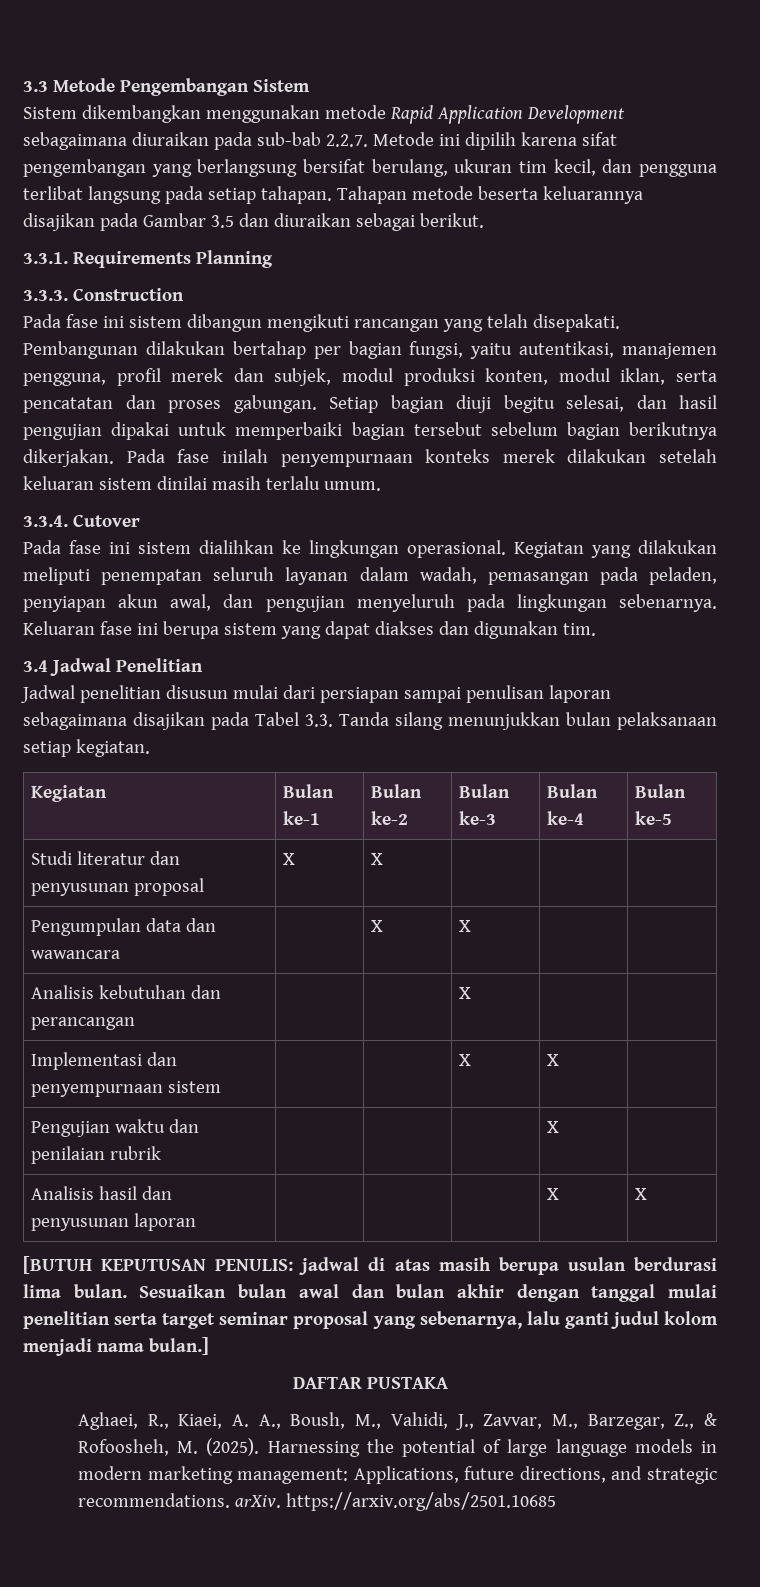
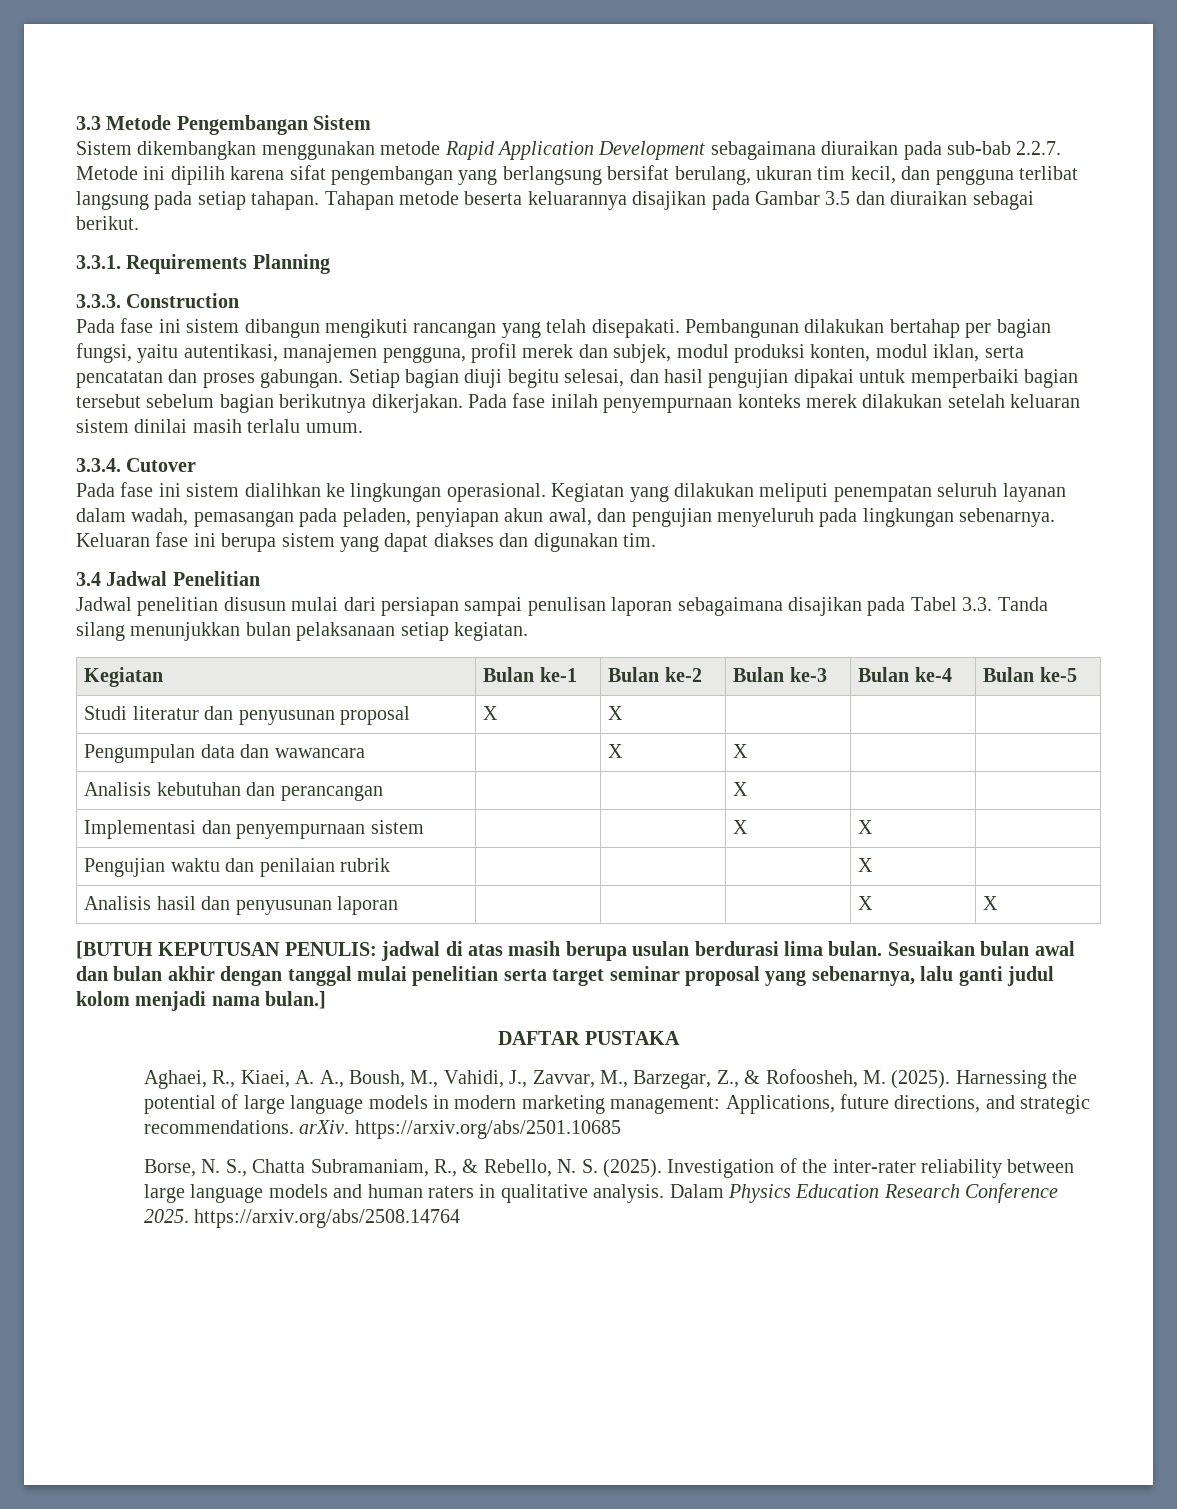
(557, 1501) none -> [144,1158,1075,1178] [144,1183,1059,1203] [144,1209,461,1228] // Borse, N. S., Chatta Subramaniam, R., & Rebello, N. S. (2025). Investigation of the inter-rater reliability between large language models and human raters in qualitative analysis. Dalam Physics Education Research Conference 2025. https://arxiv.org/abs/2508.14764

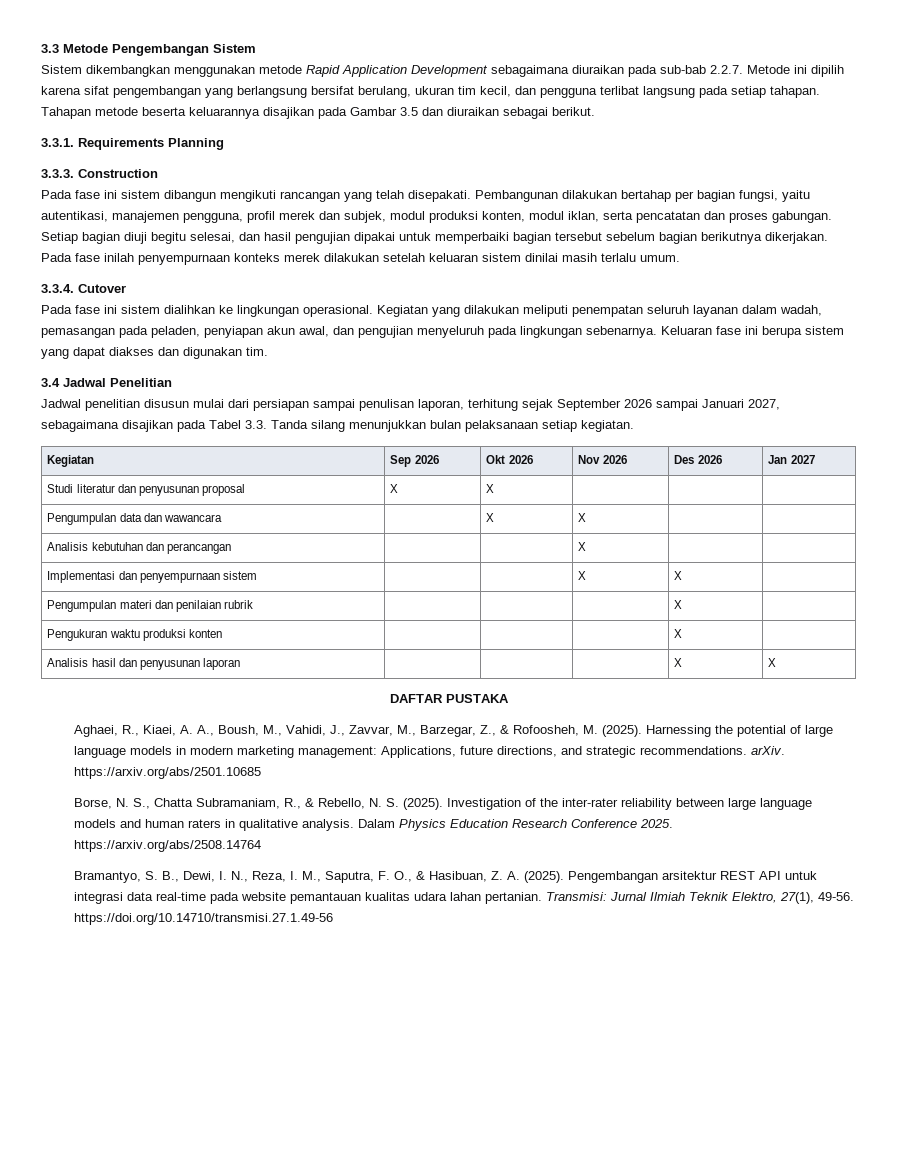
[611,597,673,616] laporan -> [418,399,780,411] laporan, terhitung sejak September 2026 sampai Januari 2027,
[483,667,577,682] [608,667,702,682] [733,667,827,682] [858,667,952,682] [983,667,1077,682] Bulan ke-1 | Bulan ke-2 | Bulan ke-3 | Bulan ke-4 | Bulan ke-5 -> [390,455,439,467] [486,455,533,464] [578,455,627,464] [674,455,722,464] [768,455,815,464] Sep 2026 | Okt 2026 | Nov 2026 | Des 2026 | Jan 2027
[84,858,220,877] Pengujian waktu -> [47,600,152,612] Pengumpulan materi
(874, 865) none -> [47,629,222,641] [674,629,683,638] // Pengukuran waktu produksi konten | | | | X |
[76,941,1075,961] [76,966,1054,986] [76,991,327,1011] // [BUTUH KEPUTUSAN PENULIS: jadwal di atas masih berupa usulan berdurasi lima bulan. Sesuaikan bulan awal dan bulan akhir dengan tanggal mulai penelitian serta target seminar proposal yang sebenarnya, lalu ganti judul kolom menjadi nama bulan.] -> (777, 662) none
(461, 1218) none -> [74,871,818,883] [74,892,855,904] [74,913,334,925] // Bramantyo, S. B., Dewi, I. N., Reza, I. M., Saputra, F. O., & Hasibuan, Z. A. (2025). Pengembangan arsitektur REST API untuk integrasi data real-time pada website pemantauan kualitas udara lahan pertanian. Transmisi: Jurnal Ilmiah Teknik Elektro, 27(1), 49-56. https://doi.org/10.14710/transmisi.27.1.49-56

